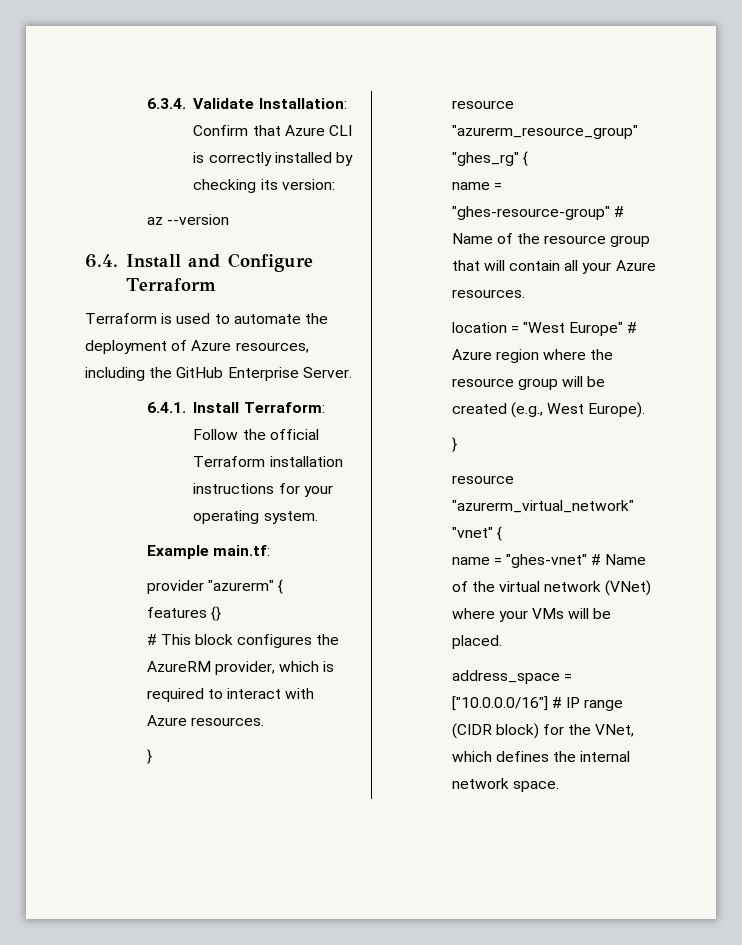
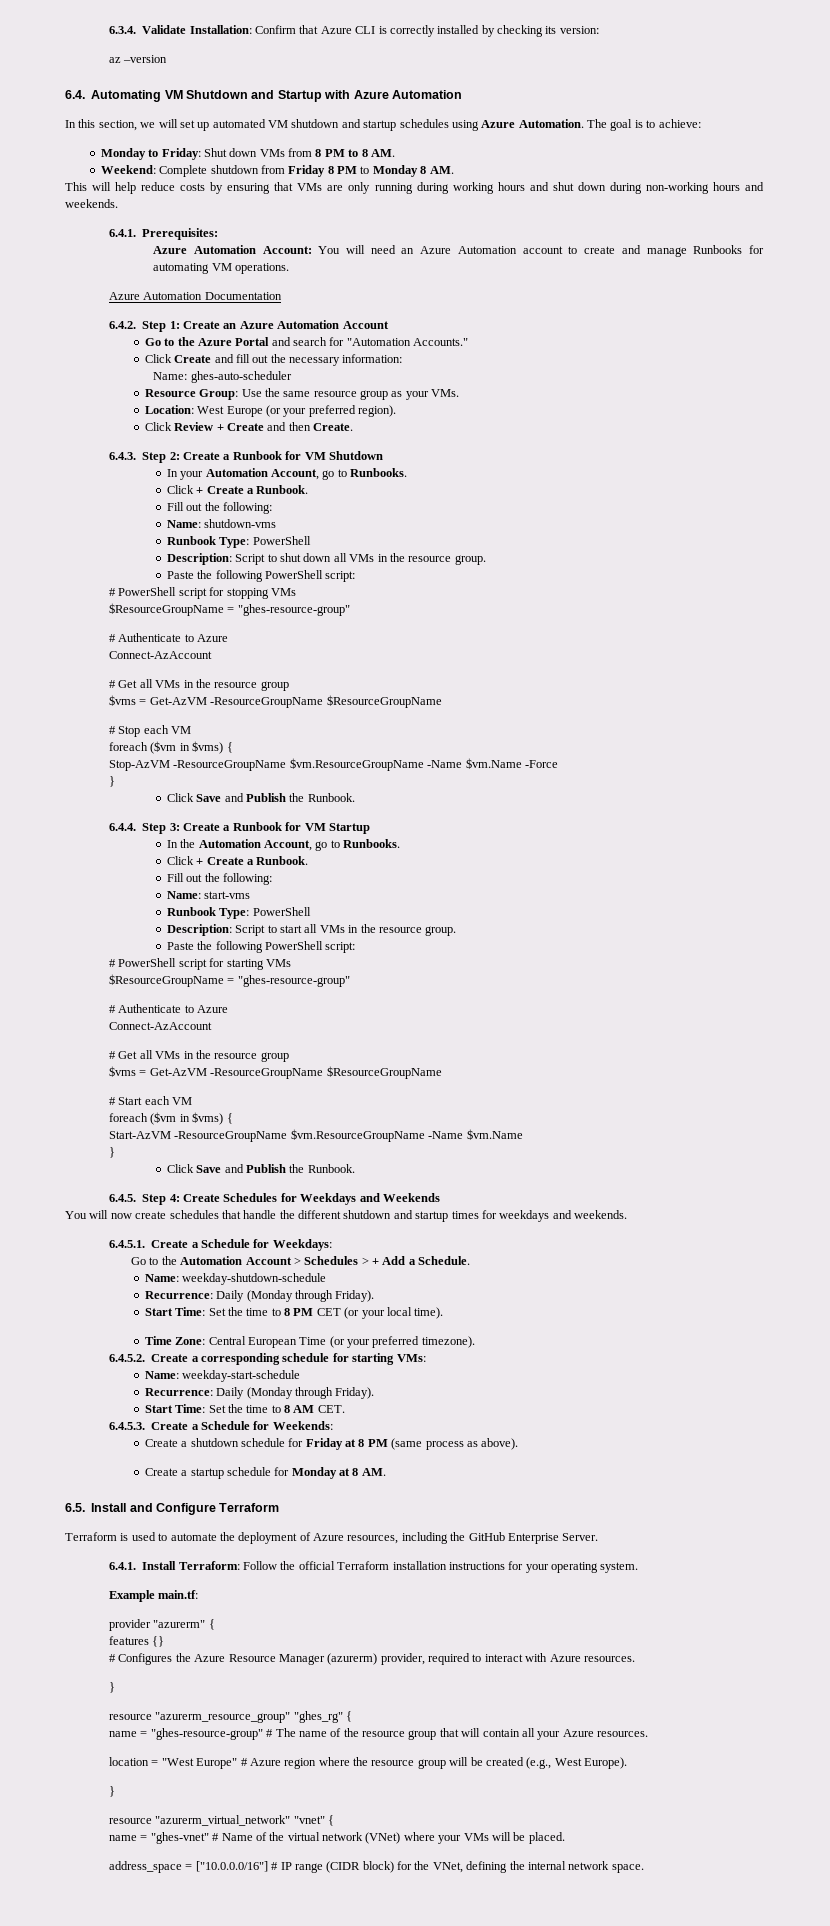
[166,214,229,225] [85,254,118,268] --version // 6.4. -> [123,55,168,63] [65,90,462,102] [65,119,701,131] [100,148,395,160] [100,165,454,177] [65,182,764,194] [65,199,118,208] [109,228,219,240] [153,245,765,257] [153,263,289,274] [109,292,282,300] [109,320,389,332] [144,337,469,346] [144,354,403,366] [153,371,292,383] [144,388,460,400] [144,405,397,417] [144,422,354,431] [109,451,383,463] [166,468,408,480] [166,485,309,494] [166,502,273,514] [166,519,277,528] [166,536,311,548] [166,553,486,565] [166,570,356,582] [109,587,296,599] [109,603,350,616] [109,633,229,642] [109,651,213,659] [109,679,289,691] [109,695,442,708] [109,725,192,737] [109,741,233,754] [109,758,558,771] [109,776,116,787] [166,793,355,802] [109,822,370,834] [166,839,401,851] [166,856,309,865] [166,873,273,885] [166,891,251,899] [166,907,311,919] [166,924,457,936] [166,941,356,953] [109,958,291,970] [109,974,350,987] [109,1004,229,1013] [109,1022,213,1030] [109,1050,289,1062] [109,1066,442,1079] [109,1096,193,1105] [109,1112,233,1125] [109,1129,523,1142] [109,1147,116,1158] [166,1164,355,1173] [109,1193,440,1205] [65,1210,627,1222] [109,1239,332,1251] [131,1256,471,1265] [144,1273,327,1285] [144,1290,375,1302] [144,1307,444,1319] [144,1336,475,1348] [109,1353,426,1365] [144,1370,301,1382] [144,1387,375,1399] [144,1404,345,1413] [109,1421,333,1430] [144,1438,519,1450] [144,1467,386,1479] [65,1503,85,1512] –version // 6.4. Automating VM Shutdown and Startup with Azure Automation // In this section, we will set up automated VM shutdown and startup schedules using Azure Automation. The goal is to achieve: // Monday to Friday: Shut down VMs from 8 PM to 8 AM. // Weekend: Complete shutdown from Friday 8 PM to Monday 8 AM. // This will help reduce costs by ensuring that VMs are only running during working hours and shut down during non-working hours and weekends. // 6.4.1. Prerequisites: // Azure Automation Account: You will need an Azure Automation account to create and manage Runbooks for automating VM operations. // Azure Automation Documentation // 6.4.2. Step 1: Create an Azure Automation Account // Go to the Azure Portal and search for "Automation Accounts." // Click Create and fill out the necessary information: // Name: ghes-auto-scheduler // Resource Group: Use the same resource group as your VMs. // Location: West Europe (or your preferred region). // Click Review + Create and then Create. // 6.4.3. Step 2: Create a Runbook for VM Shutdown // In your Automation Account, go to Runbooks. // Click + Create a Runbook. // Fill out the following: // Name: shutdown-vms // Runbook Type: PowerShell // Description: Script to shut down all VMs in the resource group. // Paste the following PowerShell script: // # PowerShell script for stopping VMs // $ResourceGroupName = "ghes-resource-group" // # Authenticate to Azure // Connect-AzAccount // # Get all VMs in the resource group // $vms = Get-AzVM -ResourceGroupName $ResourceGroupName // # Stop each VM // foreach ($vm in $vms) { // Stop-AzVM -ResourceGroupName $vm.ResourceGroupName -Name $vm.Name -Force // } // Click Save and Publish the Runbook. // 6.4.4. Step 3: Create a Runbook for VM Startup // In the Automation Account, go to Runbooks. // Click + Create a Runbook. // Fill out the following: // Name: start-vms // Runbook Type: PowerShell // Description: Script to start all VMs in the resource group. // Paste the following PowerShell script: // # PowerShell script for starting VMs // $ResourceGroupName = "ghes-resource-group" // # Authenticate to Azure // Connect-AzAccount // # Get all VMs in the resource group // $vms = Get-AzVM -ResourceGroupName $ResourceGroupName // # Start each VM // foreach ($vm in $vms) { // Start-AzVM -ResourceGroupName $vm.ResourceGroupName -Name $vm.Name // } // Click Save and Publish the Runbook. // 6.4.5. Step 4: Create Schedules for Weekdays and Weekends // You will now create schedules that handle the different shutdown and startup times for weekdays and weekends. // 6.4.5.1. Create a Schedule for Weekdays: // Go to the Automation Account > Schedules > + Add a Schedule. // Name: weekday-shutdown-schedule // Recurrence: Daily (Monday through Friday). // Start Time: Set the time to 8 PM CET (or your local time). // Time Zone: Central European Time (or your preferred timezone). // 6.4.5.2. Create a corresponding schedule for starting VMs: // Name: weekday-start-schedule // Recurrence: Daily (Monday through Friday). // Start Time: Set the time to 8 AM CET. // 6.4.5.3. Create a Schedule for Weekends: // Create a shutdown schedule for Friday at 8 PM (same process as above). // Create a startup schedule for Monday at 8 AM. // 6.5.
[160,634,340,648] [146,661,335,675] This block configures the AzureRM provider, which is -> [118,1653,425,1665] Configures the Azure Resource Manager (azurerm) provider,
[451,233,493,244] Name -> [275,1728,327,1737] The name
[451,751,549,762] which defines -> [466,1861,508,1873] defining

